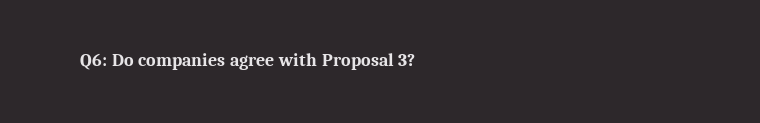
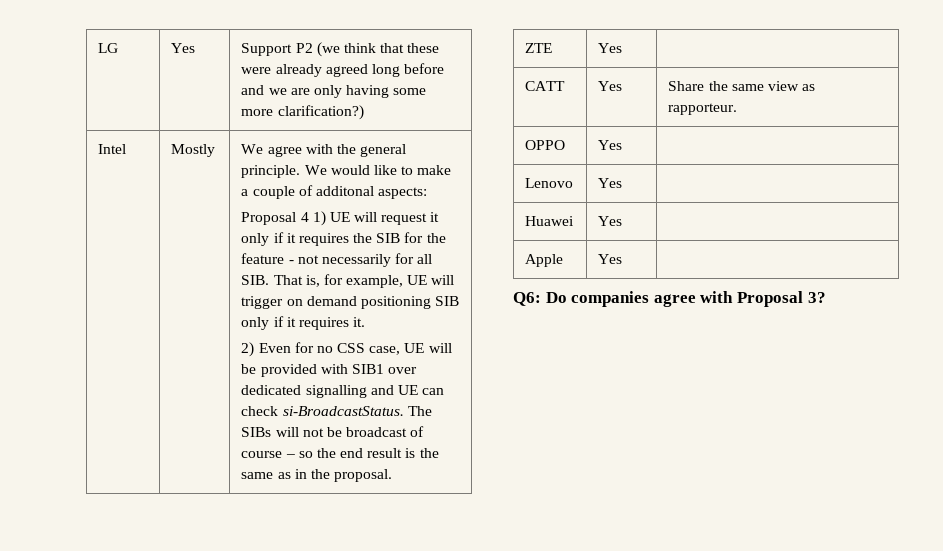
(80, 61) none -> [98,43,119,53] [171,43,196,53] [241,42,440,57] [241,63,445,77] [241,85,427,98] [241,105,364,120] [98,144,127,154] [171,144,216,157] [241,144,407,157] [241,165,452,178] [241,185,428,199] [241,211,440,226] [241,232,446,246] [241,253,433,267] [241,274,455,288] [241,296,460,309] [241,316,366,330] [241,342,452,357] [241,364,418,377] [241,385,445,398] [241,406,432,416] [241,426,425,437] [241,448,439,458] [241,469,393,482] [525,43,553,53] [598,43,623,53] [525,81,566,91] [598,81,623,91] [668,81,816,91] [668,103,738,115] [525,140,566,150] [598,140,623,150] [525,178,574,188] [598,178,623,188] [525,216,575,226] [598,216,623,226] [525,254,564,267] [598,254,623,264] LG | Yes | Support P2 (we think that these were already agreed long before and we are only having some more clarification?) // Intel | Mostly | We agree with the general principle. We would like to make a couple of additonal aspects: // Proposal 4 1) UE will request it only if it requires the SIB for the feature - not necessarily for all SIB. That is, for example, UE will trigger on demand positioning SIB only if it requires it. // 2) Even for no CSS case, UE will be provided with SIB1 over dedicated signalling and UE can check si-BroadcastStatus. The SIBs will not be broadcast of course – so the end result is the same as in the proposal. // ZTE | Yes | // CATT | Yes | Share the same view as rapporteur. // OPPO | Yes | // Lenovo | Yes | // Huawei | Yes | // Apple | Yes | //

